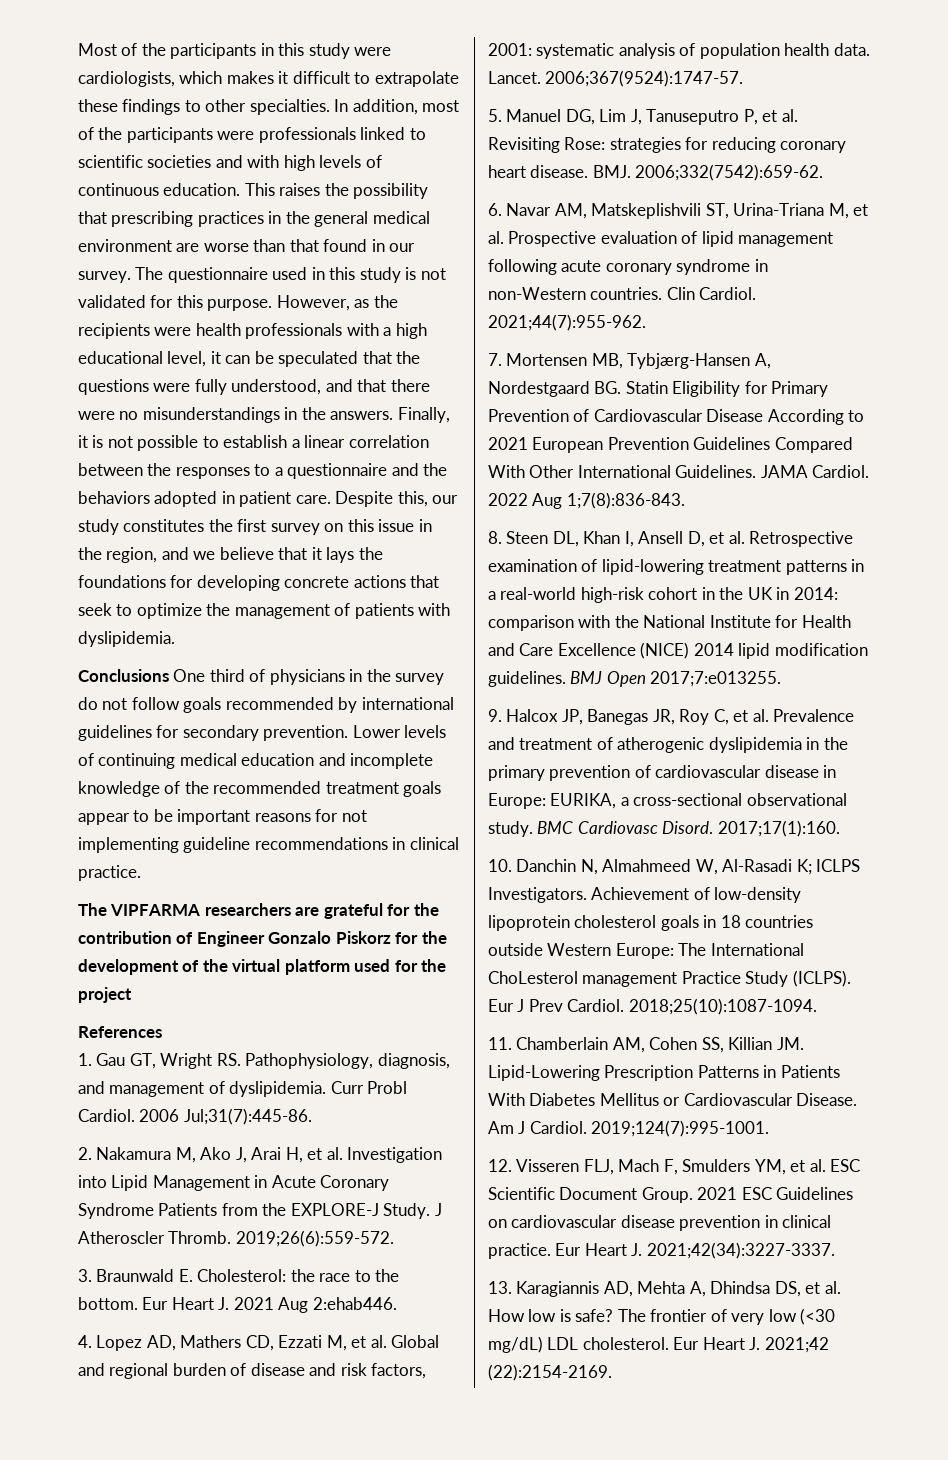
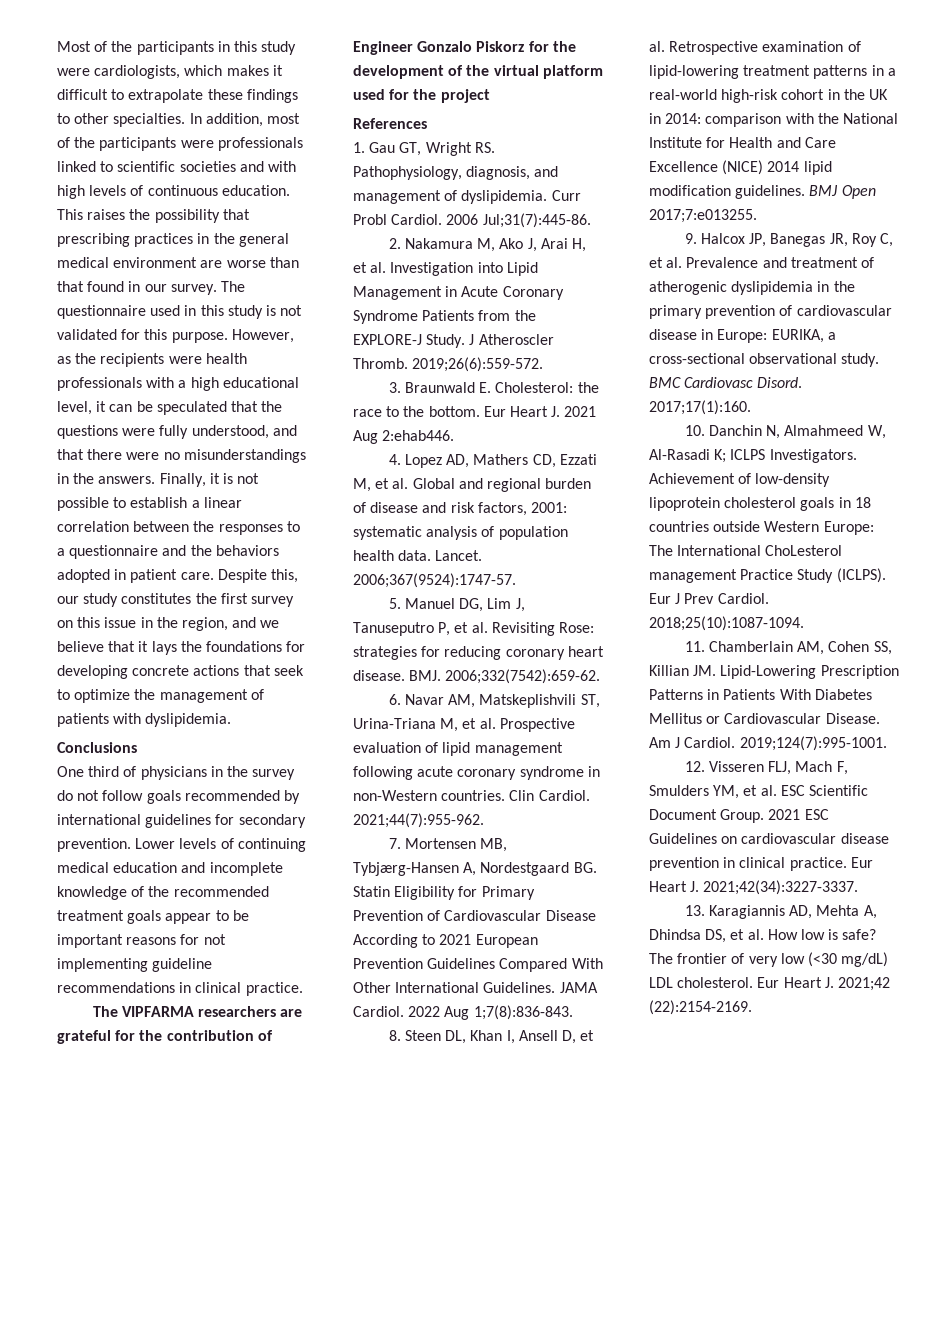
(169, 675) none -> (137, 747) //

